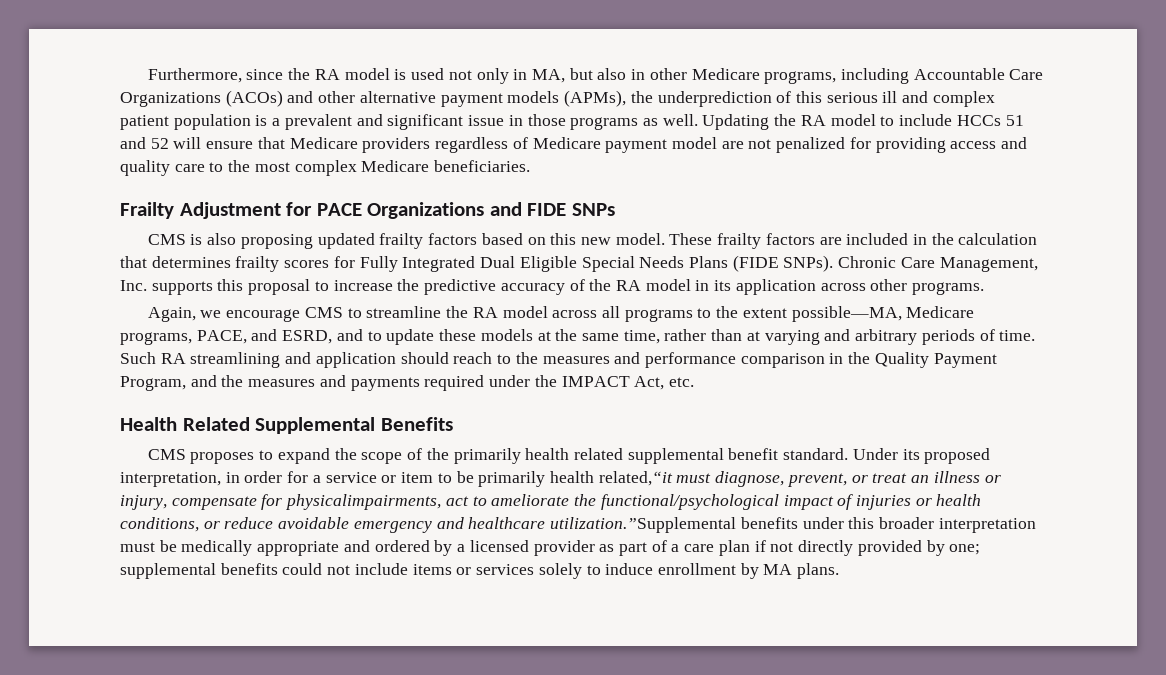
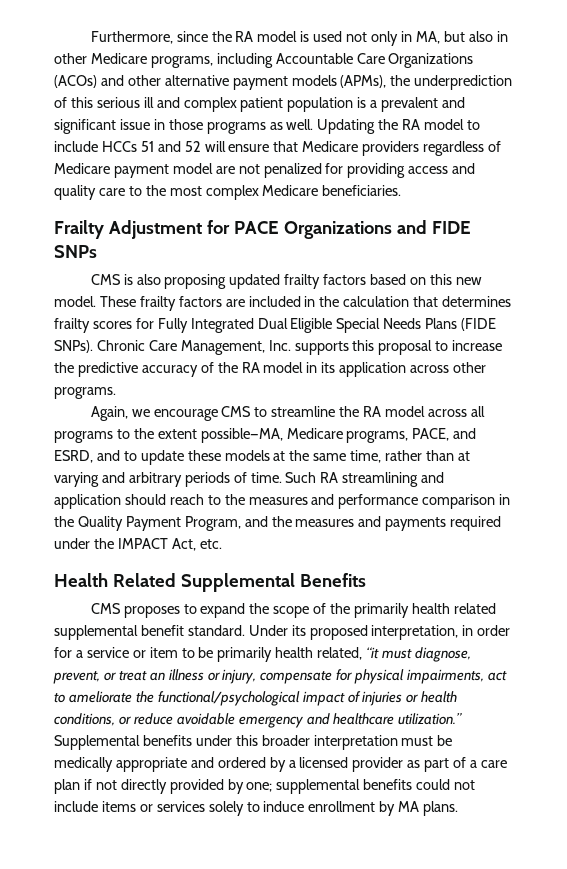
[598,471,673,486] related,“it -> [317,647,380,660] related, “it
[285,494,442,510] physicalimpairments, -> [354,669,485,684] physical impairments,
[550,517,737,533] utilization.”Supplemental -> [398,713,463,725] [54,735,140,750] utilization.” Supplemental

